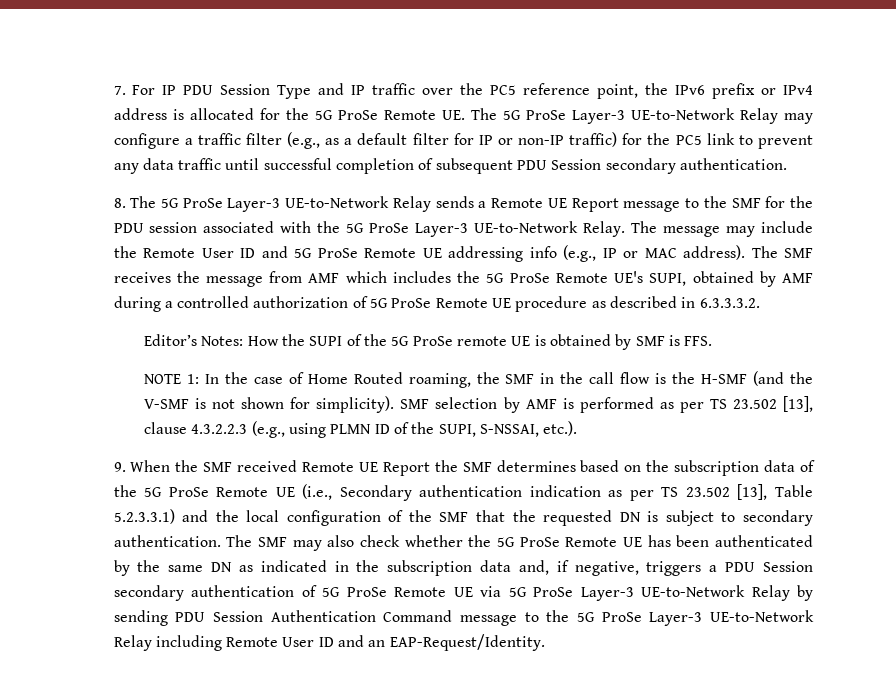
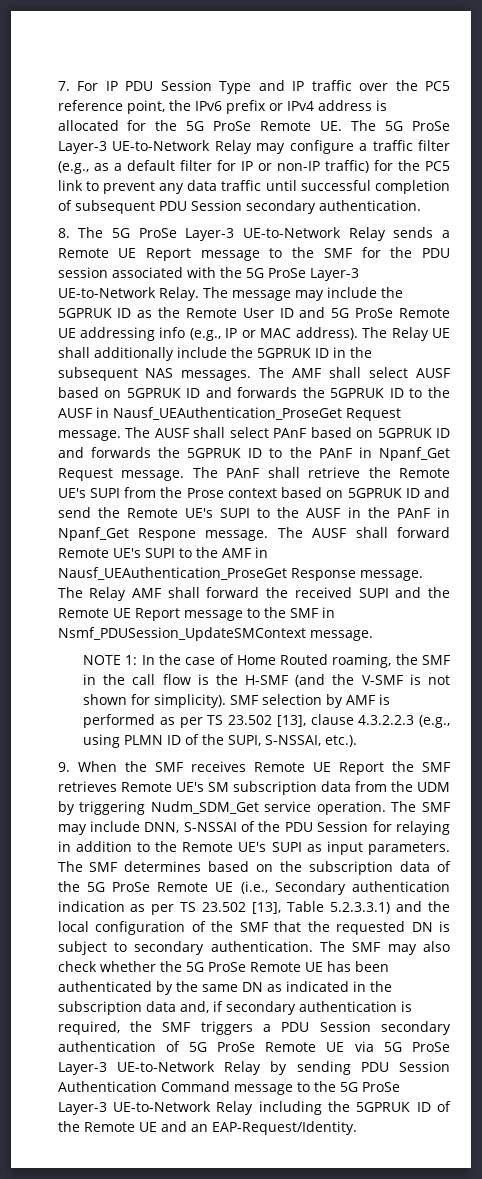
(137, 252) none -> [57,307,181,318] 5GPRUK ID as the
[784,248,814,258] [113,271,814,287] [113,296,760,312] [144,334,713,350] SMF receives the message from AMF which includes the 5G ProSe Remote UE's SUPI, obtained by AMF during a controlled authorization of 5G ProSe Remote UE procedure as described in 6.3.3.3.2. // Editor’s Notes: How the SUPI of the 5G ProSe remote UE is obtained by SMF is FFS. -> [391,327,451,341] [57,347,372,361] [57,367,451,381] [57,387,450,398] [57,407,401,421] [57,427,450,441] [57,447,451,461] [57,467,451,481] [57,487,450,498] [57,507,451,518] [57,527,450,541] [57,547,268,558] [57,567,423,581] [57,587,450,601] [57,607,335,621] [57,627,373,641] Relay UE shall additionally include the 5GPRUK ID in the subsequent NAS messages. The AMF shall select AUSF based on 5GPRUK ID and forwards the 5GPRUK ID to the AUSF in Nausf_UEAuthentication_ProseGet Request message. The AUSF shall select PAnF based on 5GPRUK ID and forwards the 5GPRUK ID to the PAnF in Npanf_Get Request message. The PAnF shall retrieve the Remote UE's SUPI from the Prose context based on 5GPRUK ID and send the Remote UE's SUPI to the AUSF in the PAnF in Npanf_Get Respone message. The AUSF shall forward Remote UE's SUPI to the AMF in Nausf_UEAuthentication_ProseGet Response message. The Relay AMF shall forward the received SUPI and the Remote UE Report message to the SMF in Nsmf_PDUSession_UpdateSMContext message.
[237,460,298,472] received -> [190,761,246,772] receives
(492, 467) none -> [57,781,450,795] [57,801,450,815] [57,821,451,835] [57,841,451,855] [57,861,118,872] retrieves Remote UE's SM subscription data from the UDM by triggering Nudm_SDM_Get service operation. The SMF may include DNN, S-NSSAI of the PDU Session for relaying in addition to the Remote UE's SUPI as input parameters. The SMF
[574,561,639,576] negative, -> [225,1001,412,1015] [57,1021,191,1035] secondary authentication is required, the SMF
[226,637,334,647] Remote User ID -> [327,1101,451,1112] [57,1121,157,1132] the 5GPRUK ID of the Remote UE

